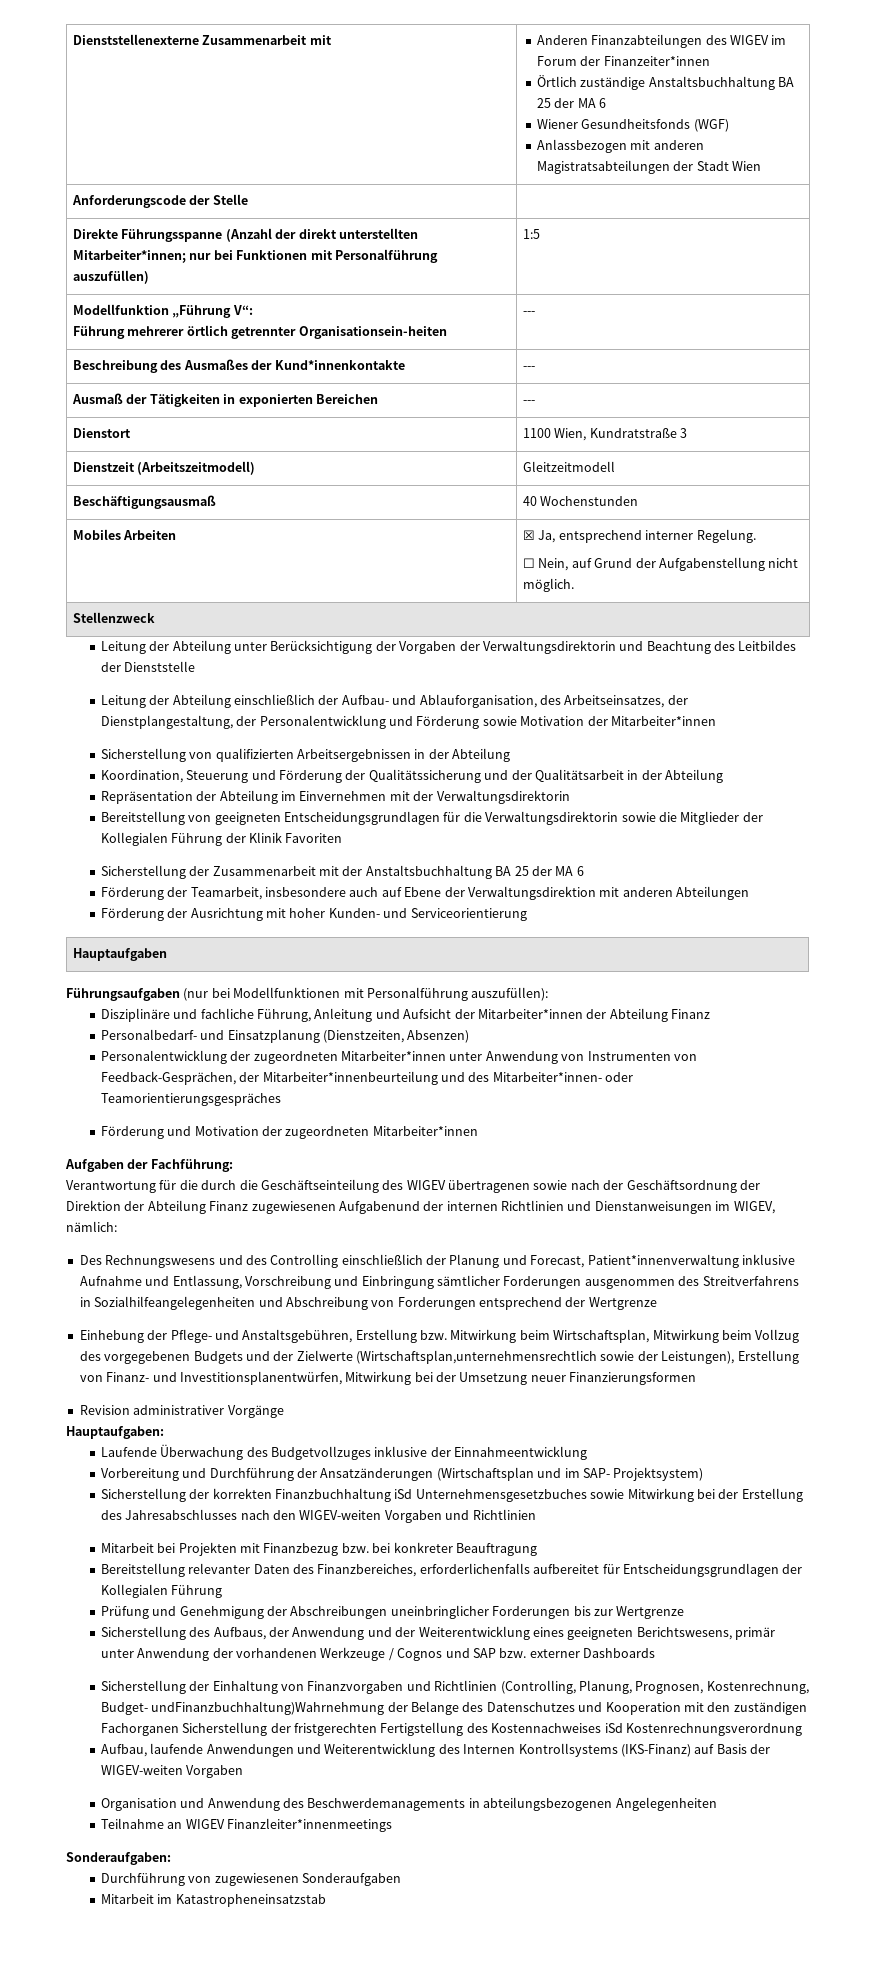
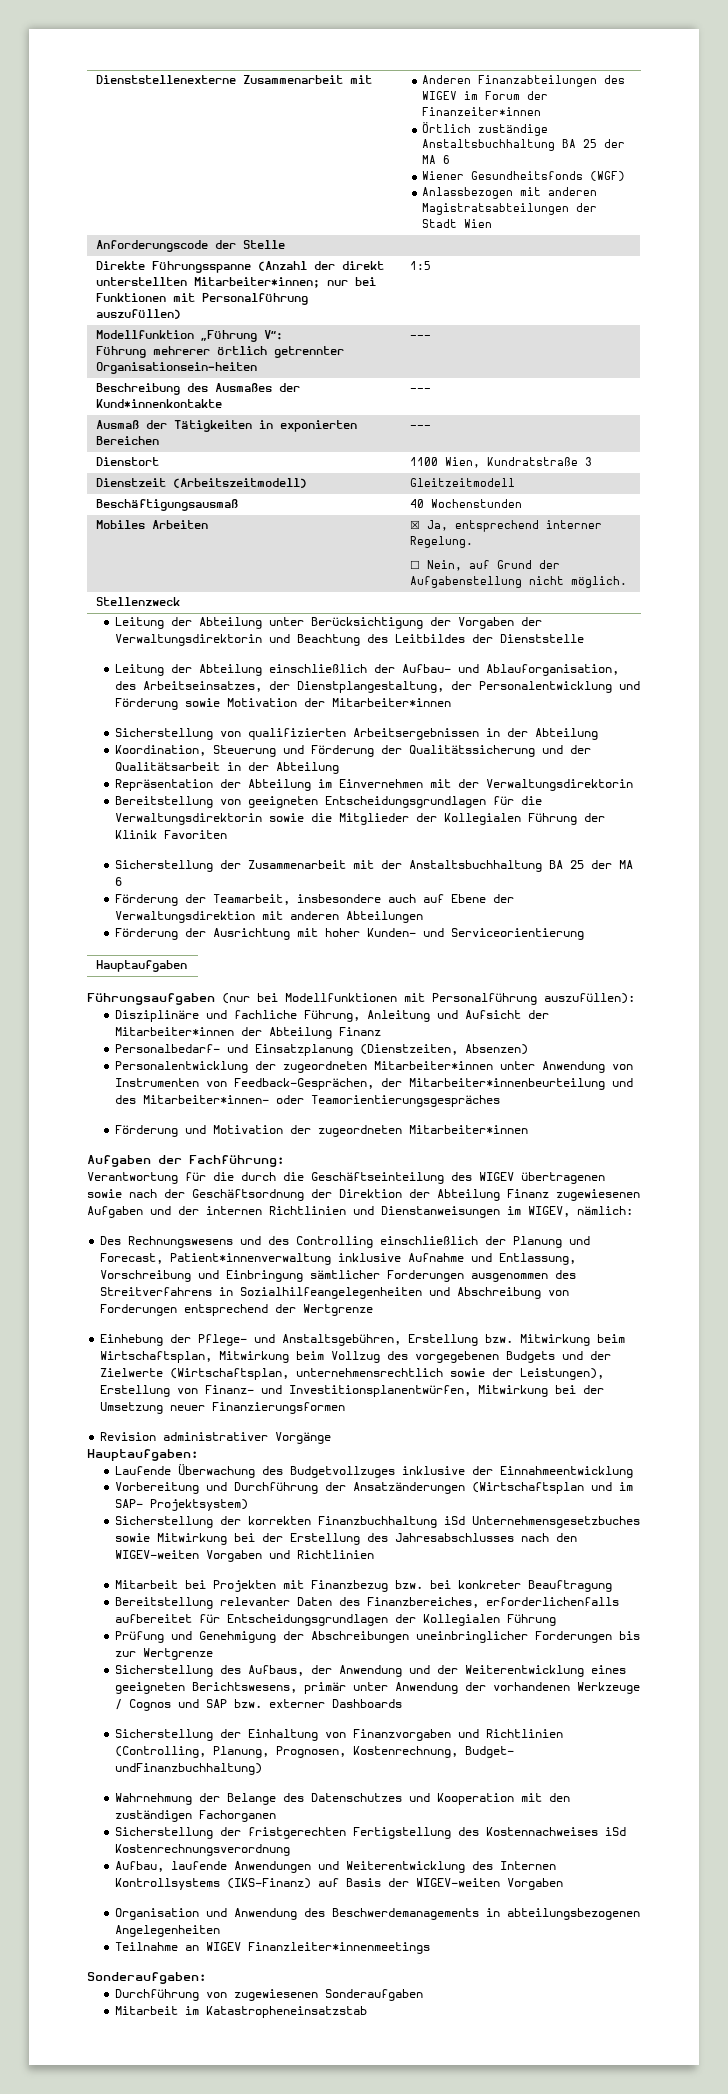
[338,1201,420,1214] Aufgabenund -> [87,1206,171,1218] Aufgaben und
[356,1350,597,1364] (Wirtschaftsplan,unternehmensrechtlich -> [170,1368,444,1380] (Wirtschaftsplan, unternehmensrechtlich
[151,1701,385,1715] undFinanzbuchhaltung)Wahrnehmung -> [115,1763,263,1775] [115,1793,193,1805] undFinanzbuchhaltung) // Wahrnehmung
(179, 1729) none -> (277, 1816) //

